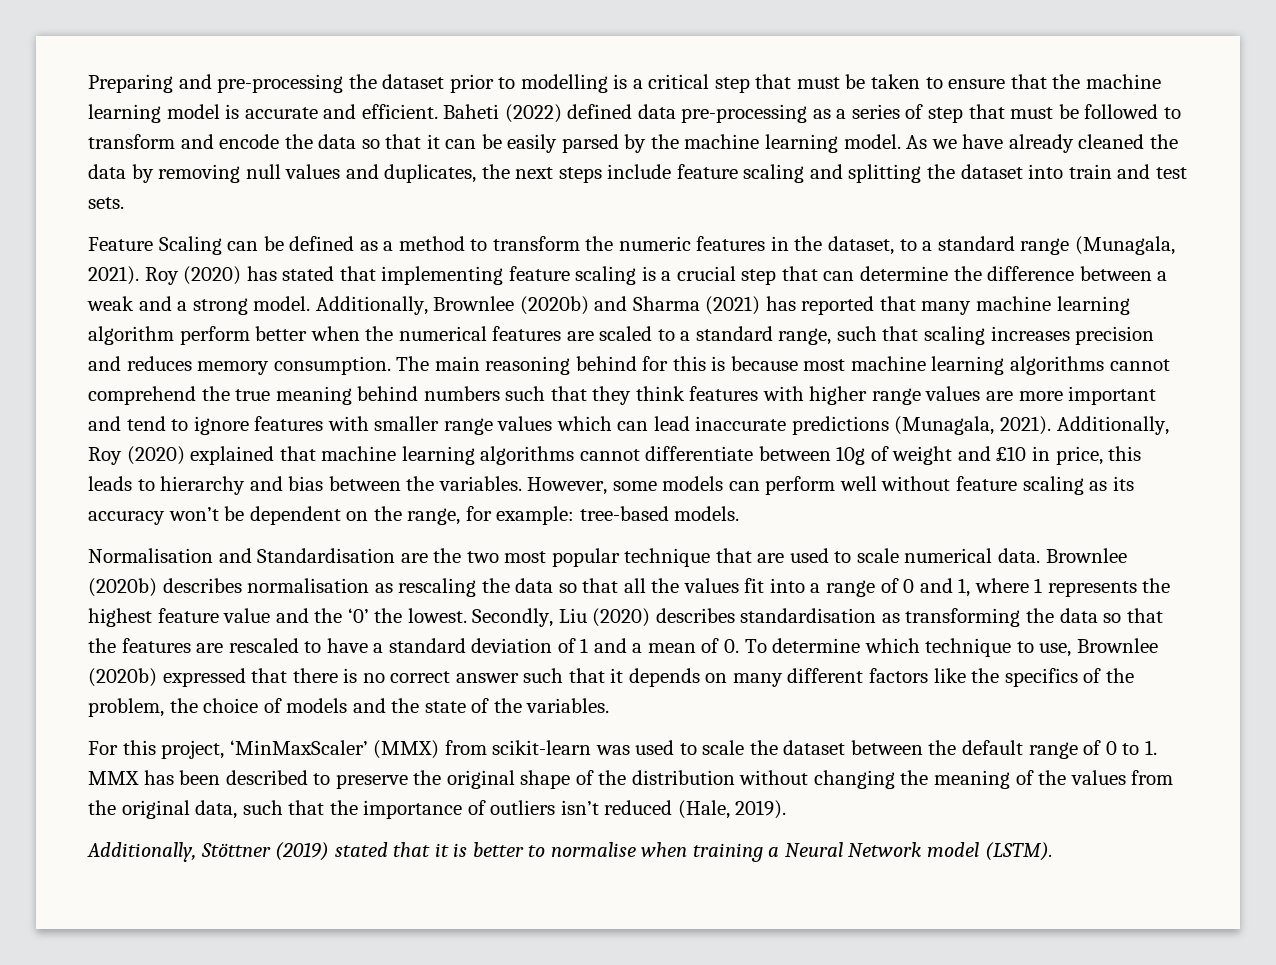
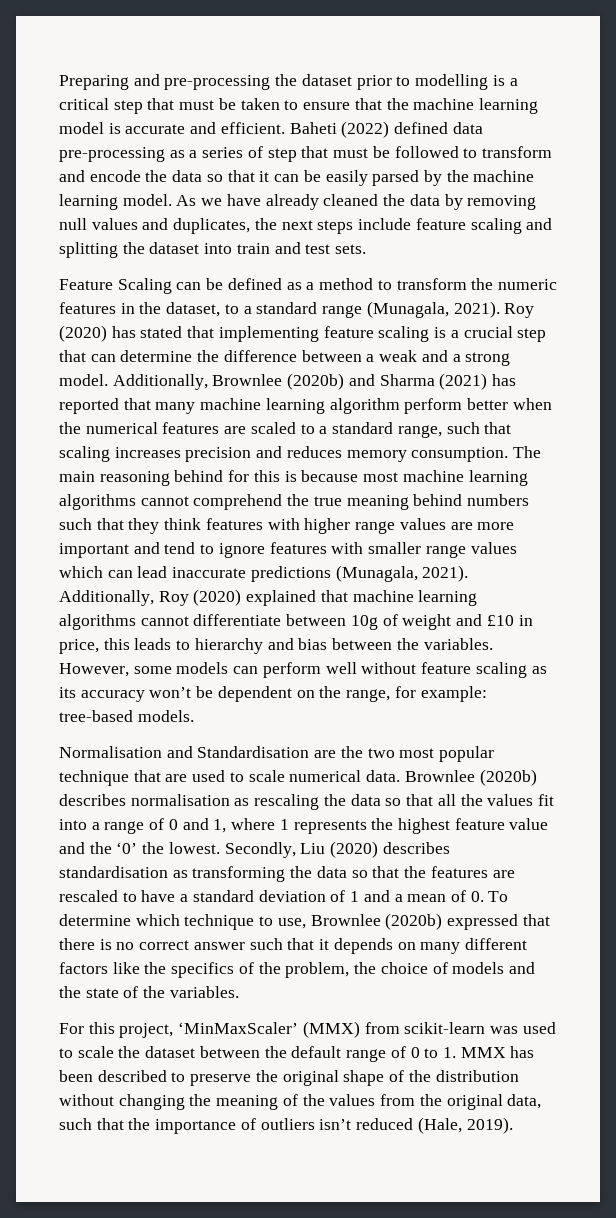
[87,842,1053,862] // Additionally, Stöttner (2019) stated that it is better to normalise when training a Neural Network model (LSTM). -> (513, 1125) none

